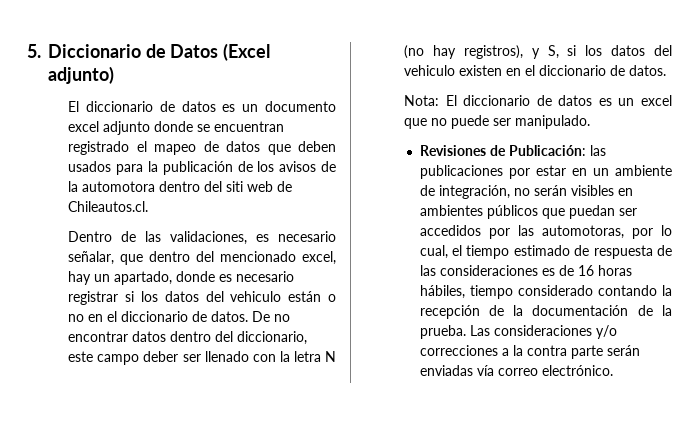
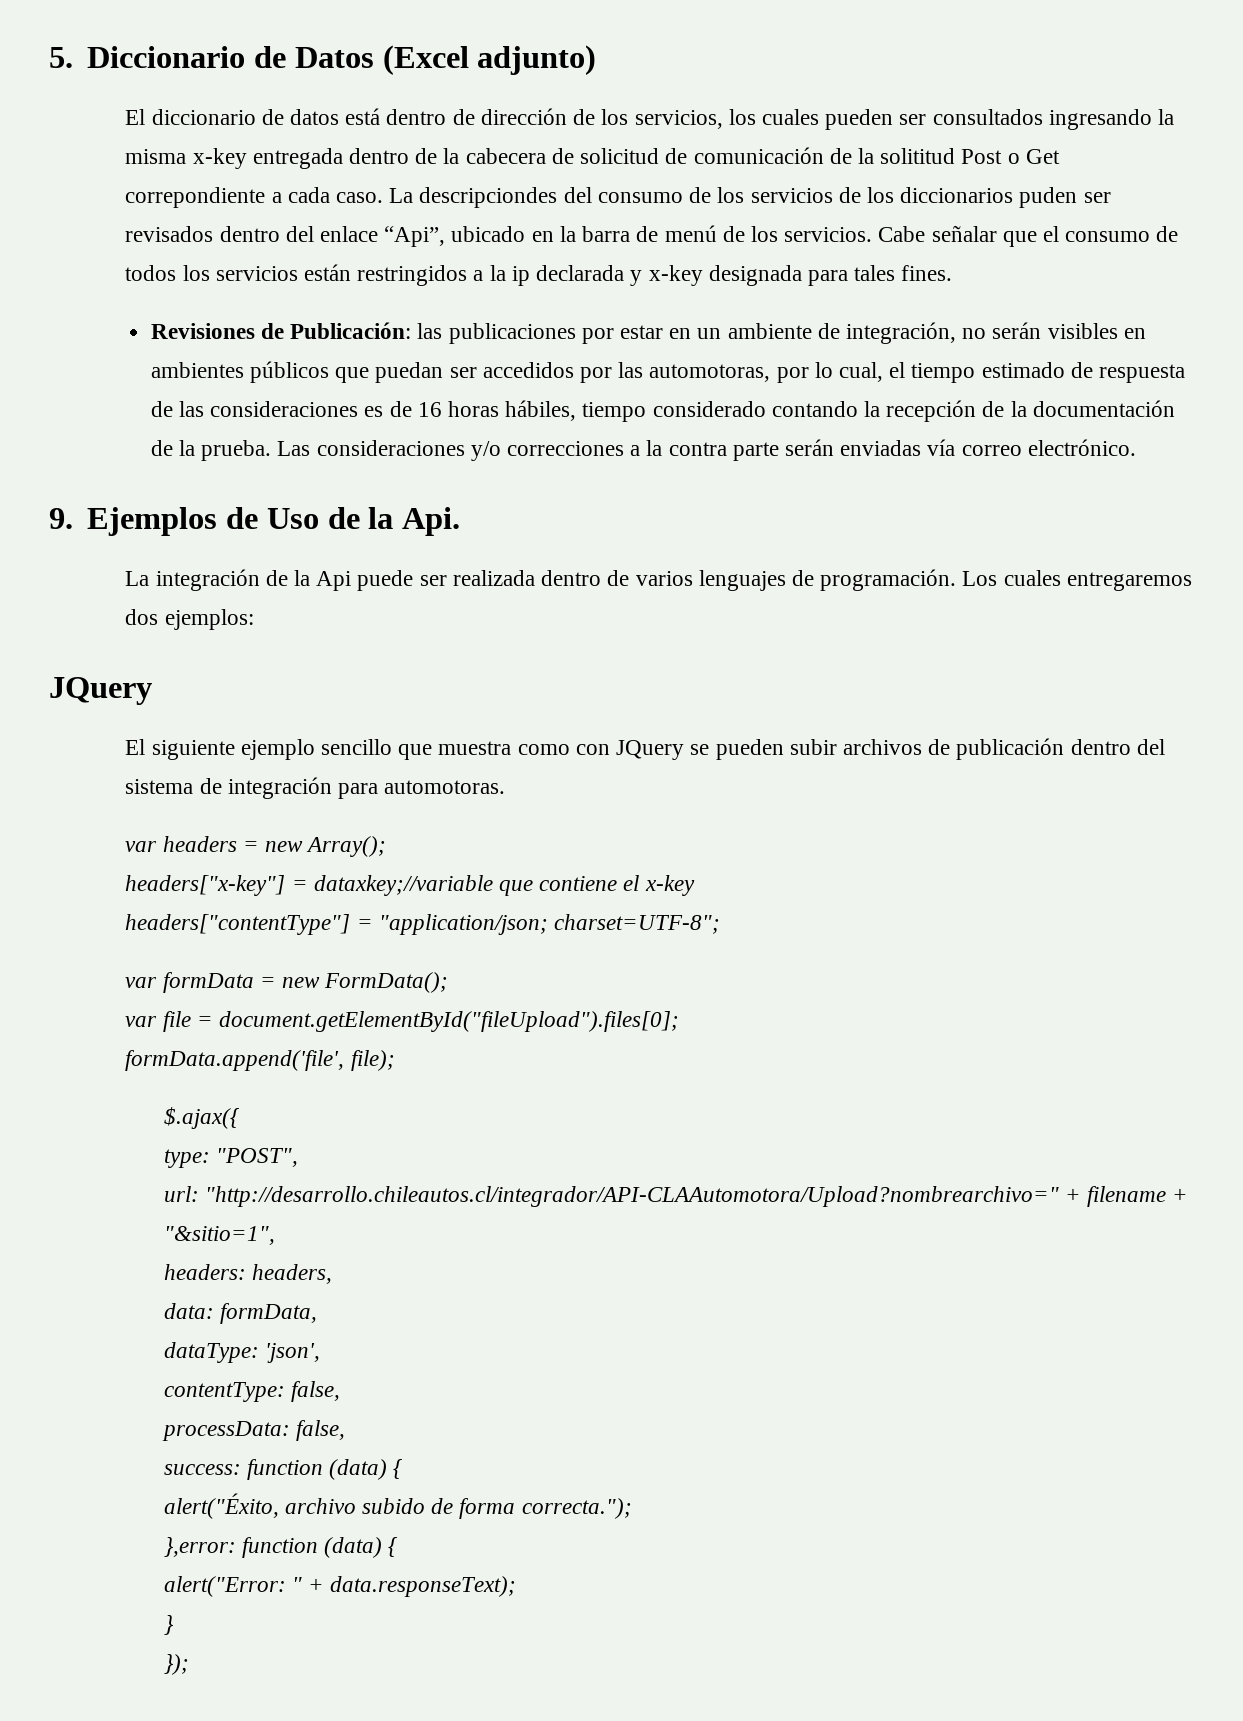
[222,101,336,112] [68,121,285,135] [68,141,336,155] [68,161,336,175] [68,181,293,192] [68,201,149,212] [68,231,336,245] [68,251,336,265] [68,271,295,285] [68,291,336,305] [68,311,291,322] [68,331,308,345] [68,351,336,365] [404,45,672,59] [404,65,667,76] [404,95,672,106] [404,115,591,129] es un documento excel adjunto donde se encuentran registrado el mapeo de datos que deben usados para la publicación de los avisos de la automotora dentro del siti web de Chileautos.cl. // Dentro de las validaciones, es necesario señalar, que dentro del mencionado excel, hay un apartado, donde es necesario registrar si los datos del vehiculo están o no en el diccionario de datos. De no encontrar datos dentro del diccionario, este campo deber ser llenado con la letra N (no hay registros), y S, si los datos del vehiculo existen en el diccionario de datos. // Nota: El diccionario de datos es un excel que no puede ser manipulado. -> [345,108,1174,130] [125,147,1060,169] [125,187,1111,208] [125,225,1179,247] [125,264,953,286] está dentro de dirección de los servicios, los cuales pueden ser consultados ingresando la misma x-key entregada dentro de la cabecera de solicitud de comunicación de la solititud Post o Get correpondiente a cada caso. La descripciondes del consumo de los servicios de los diccionarios puden ser revisados dentro del enlace “Api”, ubicado en la barra de menú de los servicios. Cabe señalar que el consumo de todos los servicios están restringidos a la ip declarada y x-key designada para tales fines.
(613, 370) none -> [49,507,461,536] [125,569,1192,591] [125,609,254,630] [49,677,152,705] [125,738,1165,760] [125,777,506,799] [125,836,387,857] [125,875,695,896] [125,914,721,935] [125,972,449,993] [125,1011,680,1032] [125,1050,395,1071] [163,1107,239,1129] [163,1148,298,1168] [163,1186,1189,1207] [163,1226,275,1245] [163,1264,332,1284] [163,1303,317,1324] [163,1342,320,1363] [163,1381,340,1402] [161,1420,345,1441] [163,1459,403,1480] [163,1493,632,1519] [163,1537,398,1558] [163,1576,517,1597] [163,1615,173,1635] [163,1654,189,1675] // 9. Ejemplos de Uso de la Api. // La integración de la Api puede ser realizada dentro de varios lenguajes de programación. Los cuales entregaremos dos ejemplos: // JQuery // El siguiente ejemplo sencillo que muestra como con JQuery se pueden subir archivos de publicación dentro del sistema de integración para automotoras. // var headers = new Array(); // headers["x-key"] = dataxkey;//variable que contiene el x-key // headers["contentType"] = "application/json; charset=UTF-8"; // var formData = new FormData(); // var file = document.getElementById("fileUpload").files[0]; // formData.append('file', file); // $.ajax({ // type: "POST", // url: "http://desarrollo.chileautos.cl/integrador/API-CLAAutomotora/Upload?nombrearchivo=" + filename + "&sitio=1", // headers: headers, // data: formData, // dataType: 'json', // contentType: false, // processData: false, // success: function (data) { // alert("Éxito, archivo subido de forma correcta."); // },error: function (data) { // alert("Error: " + data.responseText); // } // });

